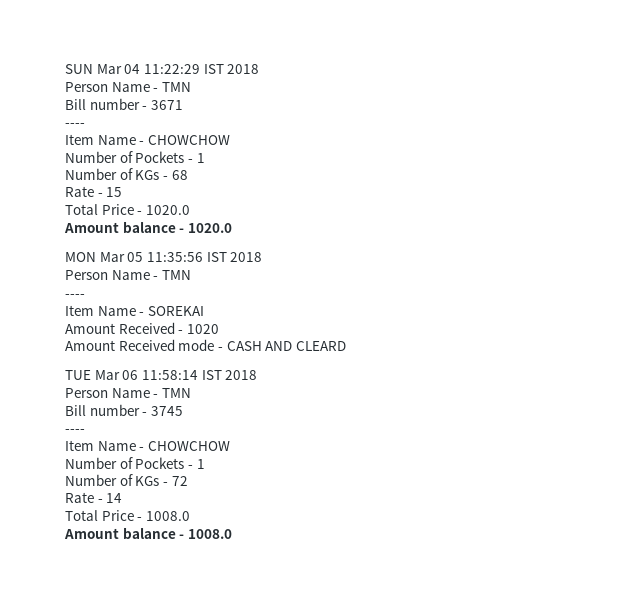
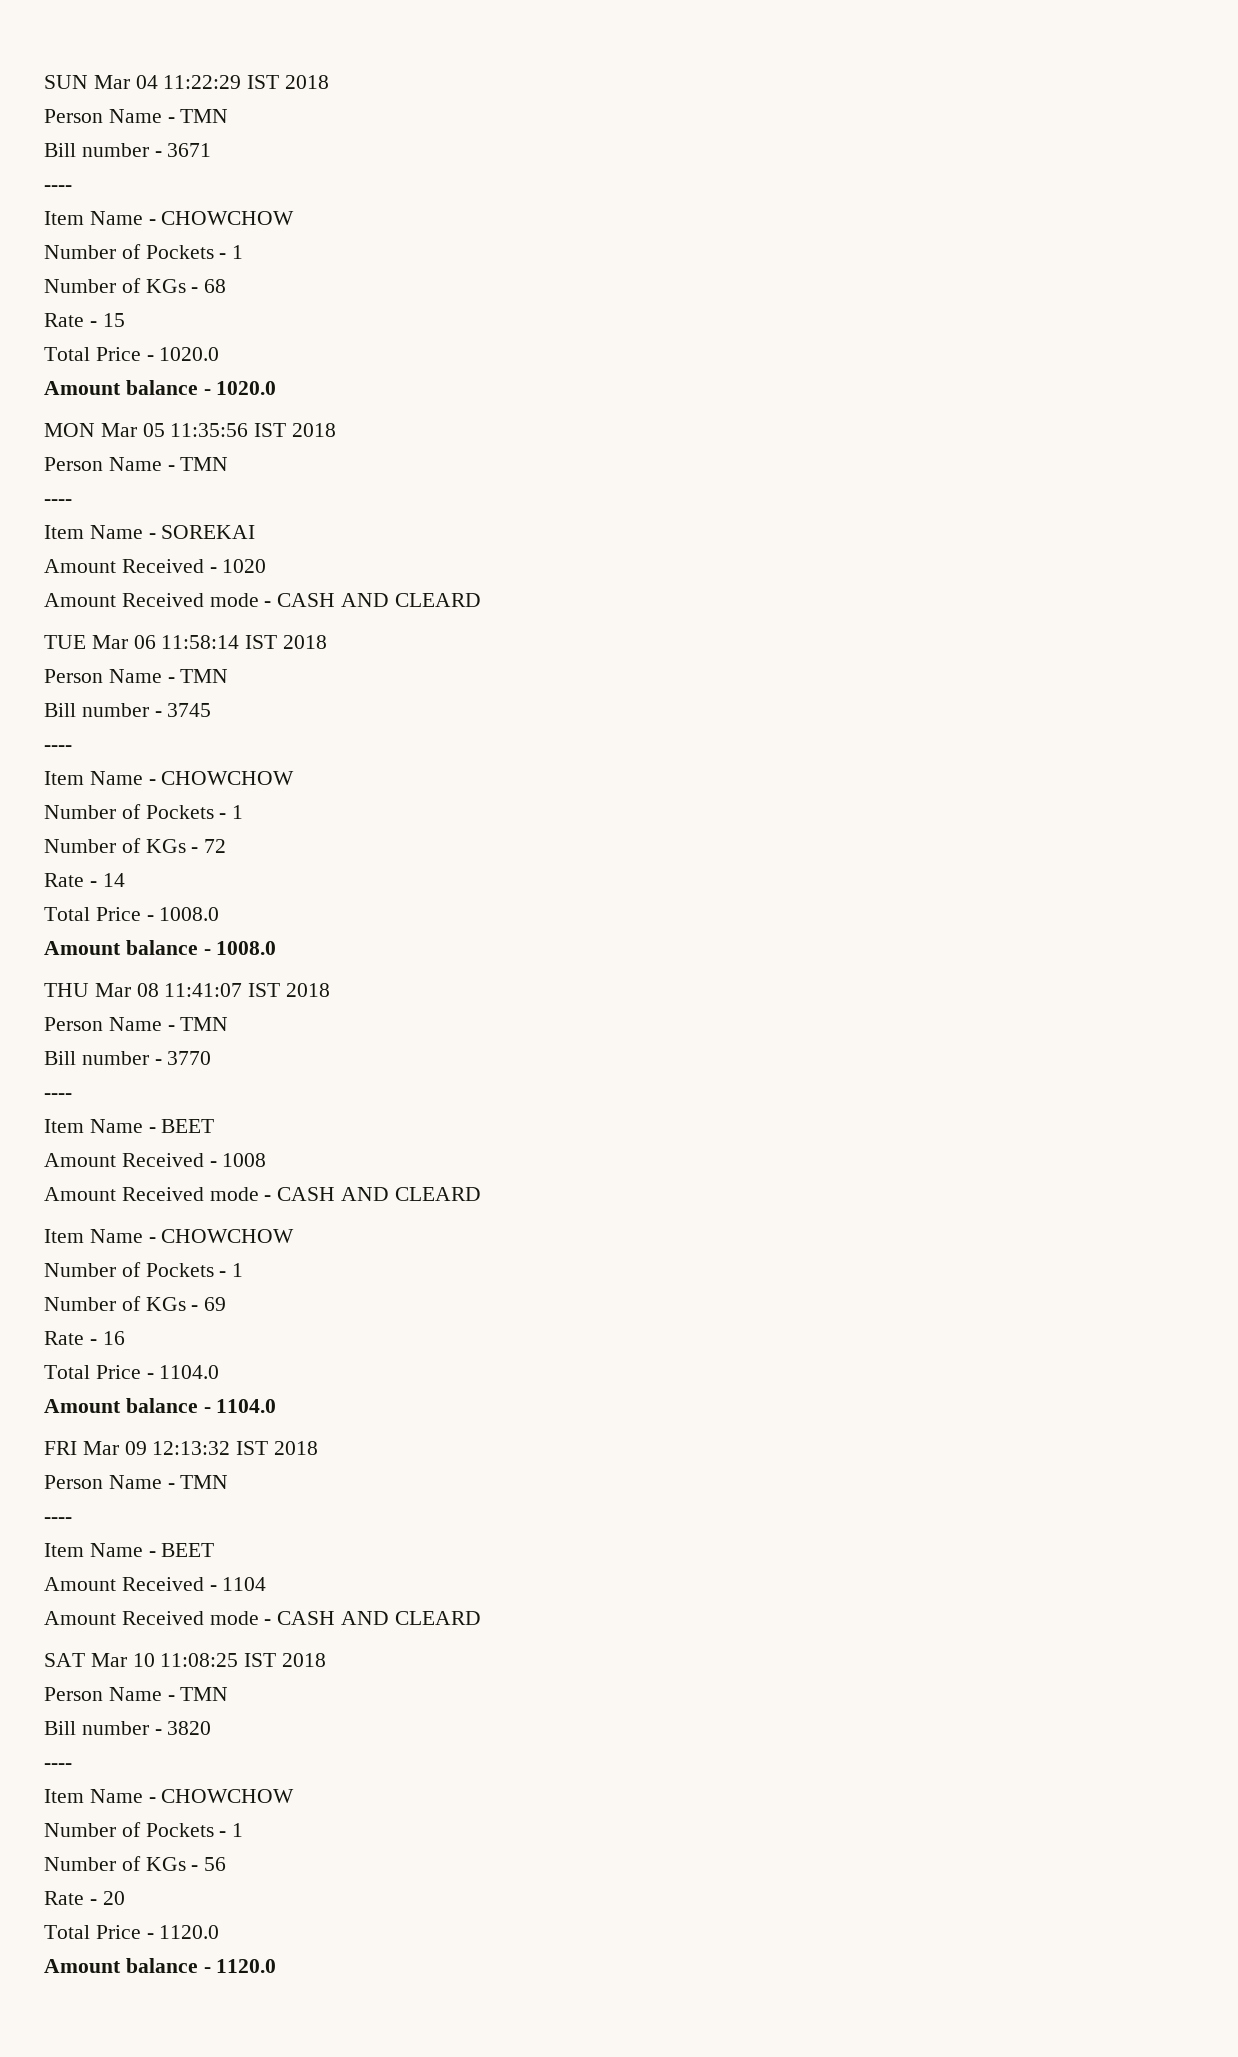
(232, 534) none -> [44,983,331,997] [44,1017,229,1031] [44,1051,212,1065] [44,1093,72,1099] [44,1119,215,1133] [44,1153,267,1167] [44,1187,481,1201] [44,1229,295,1243] [44,1262,244,1277] [44,1296,227,1311] [44,1331,125,1345] [44,1365,220,1379] [44,1398,277,1413] [44,1441,319,1455] [44,1475,229,1489] [44,1517,72,1523] [44,1543,215,1557] [44,1577,267,1591] [44,1611,481,1625] [44,1653,327,1667] [44,1687,229,1701] [44,1721,212,1735] [44,1763,72,1769] [44,1789,295,1803] [44,1822,244,1837] [44,1856,227,1871] [44,1891,125,1905] [44,1925,220,1939] [44,1958,277,1973] // THU Mar 08 11:41:07 IST 2018 // Person Name - TMN // Bill number - 3770 // ---- // Item Name - BEET // Amount Received - 1008 // Amount Received mode - CASH AND CLEARD // Item Name - CHOWCHOW // Number of Pockets - 1 // Number of KGs - 69 // Rate - 16 // Total Price - 1104.0 // Amount balance - 1104.0 // FRI Mar 09 12:13:32 IST 2018 // Person Name - TMN // ---- // Item Name - BEET // Amount Received - 1104 // Amount Received mode - CASH AND CLEARD // SAT Mar 10 11:08:25 IST 2018 // Person Name - TMN // Bill number - 3820 // ---- // Item Name - CHOWCHOW // Number of Pockets - 1 // Number of KGs - 56 // Rate - 20 // Total Price - 1120.0 // Amount balance - 1120.0

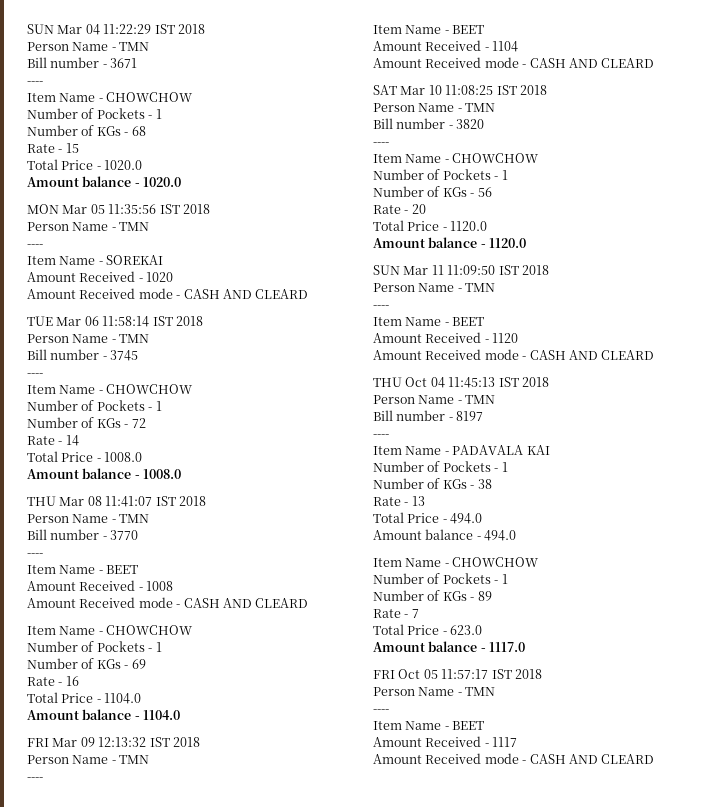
(277, 1966) none -> [373,265,549,275] [373,283,496,292] [373,305,389,309] [373,317,485,326] [373,332,519,343] [373,349,655,360] [373,377,549,388] [373,395,496,404] [373,410,484,421] [373,434,389,438] [373,445,550,455] [373,461,508,472] [373,478,492,489] [373,496,425,506] [373,512,483,524] [373,529,517,541] [373,557,540,567] [373,573,508,584] [373,590,492,601] [373,609,419,618] [373,624,483,635] [373,641,526,652] [373,669,542,679] [373,687,496,696] [373,709,389,713] [373,721,485,730] [373,736,518,747] [373,753,655,764] // SUN Mar 11 11:09:50 IST 2018 // Person Name - TMN // ---- // Item Name - BEET // Amount Received - 1120 // Amount Received mode - CASH AND CLEARD // THU Oct 04 11:45:13 IST 2018 // Person Name - TMN // Bill number - 8197 // ---- // Item Name - PADAVALA KAI // Number of Pockets - 1 // Number of KGs - 38 // Rate - 13 // Total Price - 494.0 // Amount balance - 494.0 // Item Name - CHOWCHOW // Number of Pockets - 1 // Number of KGs - 89 // Rate - 7 // Total Price - 623.0 // Amount balance - 1117.0 // FRI Oct 05 11:57:17 IST 2018 // Person Name - TMN // ---- // Item Name - BEET // Amount Received - 1117 // Amount Received mode - CASH AND CLEARD

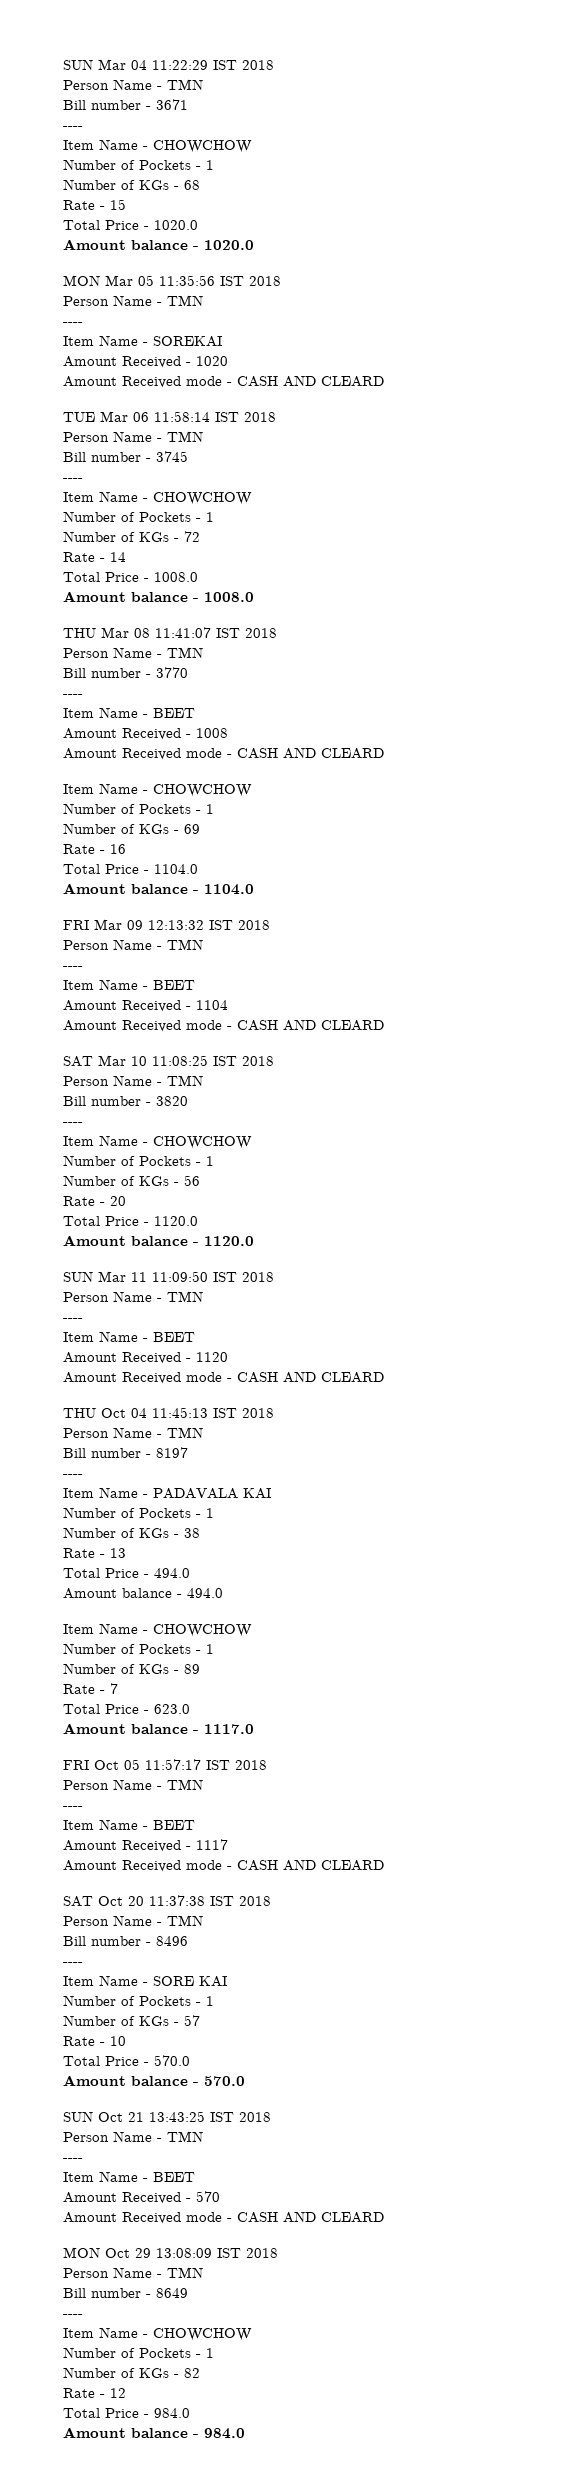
(655, 759) none -> [63,1895,271,1907] [63,1915,203,1926] [63,1936,188,1946] [63,1962,83,1966] [63,1975,227,1987] [63,1995,214,2006] [63,2015,200,2026] [63,2036,126,2046] [63,2055,190,2066] [63,2075,245,2086] [63,2111,271,2122] [63,2131,203,2142] [63,2158,83,2162] [63,2171,195,2182] [63,2191,220,2204] [63,2211,384,2224] [63,2247,278,2258] [63,2267,203,2278] [63,2288,188,2298] [63,2314,83,2318] [63,2327,252,2341] [63,2347,214,2358] [63,2367,200,2378] [63,2388,126,2398] [63,2408,190,2418] [63,2427,245,2439] // SAT Oct 20 11:37:38 IST 2018 // Person Name - TMN // Bill number - 8496 // ---- // Item Name - SORE KAI // Number of Pockets - 1 // Number of KGs - 57 // Rate - 10 // Total Price - 570.0 // Amount balance - 570.0 // SUN Oct 21 13:43:25 IST 2018 // Person Name - TMN // ---- // Item Name - BEET // Amount Received - 570 // Amount Received mode - CASH AND CLEARD // MON Oct 29 13:08:09 IST 2018 // Person Name - TMN // Bill number - 8649 // ---- // Item Name - CHOWCHOW // Number of Pockets - 1 // Number of KGs - 82 // Rate - 12 // Total Price - 984.0 // Amount balance - 984.0

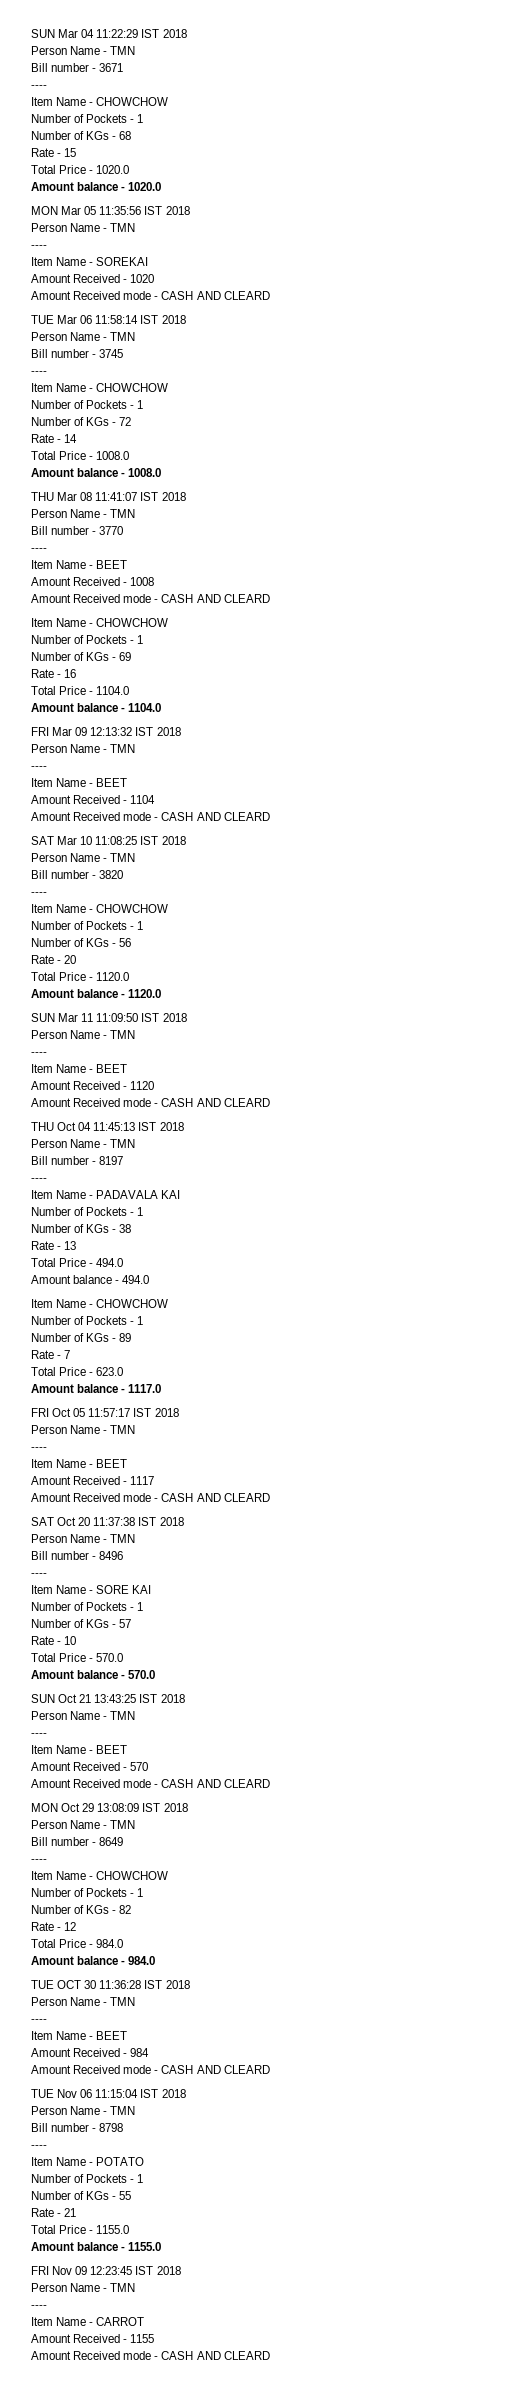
(245, 2433) none -> [31,1980,190,1989] [31,1997,136,2006] [31,2019,47,2023] [31,2031,128,2040] [31,2048,150,2057] [31,2065,270,2074] [31,2089,186,2098] [31,2106,136,2115] [31,2123,124,2132] [31,2145,47,2149] [31,2157,145,2166] [31,2174,144,2183] [31,2191,132,2200] [31,2208,77,2217] [31,2225,130,2234] [31,2242,162,2251] [31,2266,181,2275] [31,2283,136,2292] [31,2305,47,2309] [31,2317,145,2326] [31,2334,155,2343] [31,2351,270,2360] // TUE OCT 30 11:36:28 IST 2018 // Person Name - TMN // ---- // Item Name - BEET // Amount Received - 984 // Amount Received mode - CASH AND CLEARD // TUE Nov 06 11:15:04 IST 2018 // Person Name - TMN // Bill number - 8798 // ---- // Item Name - POTATO // Number of Pockets - 1 // Number of KGs - 55 // Rate - 21 // Total Price - 1155.0 // Amount balance - 1155.0 // FRI Nov 09 12:23:45 IST 2018 // Person Name - TMN // ---- // Item Name - CARROT // Amount Received - 1155 // Amount Received mode - CASH AND CLEARD

